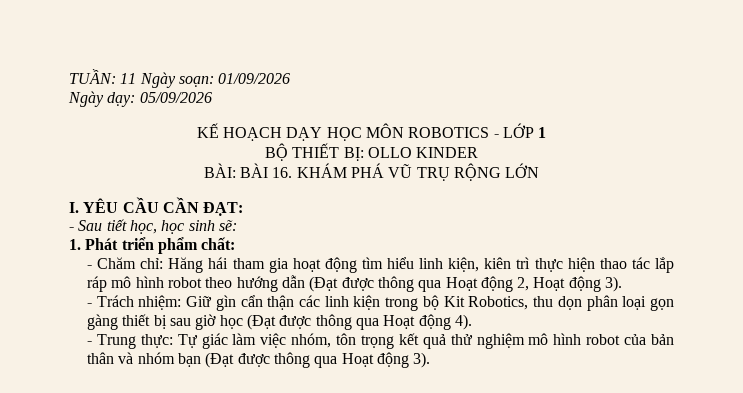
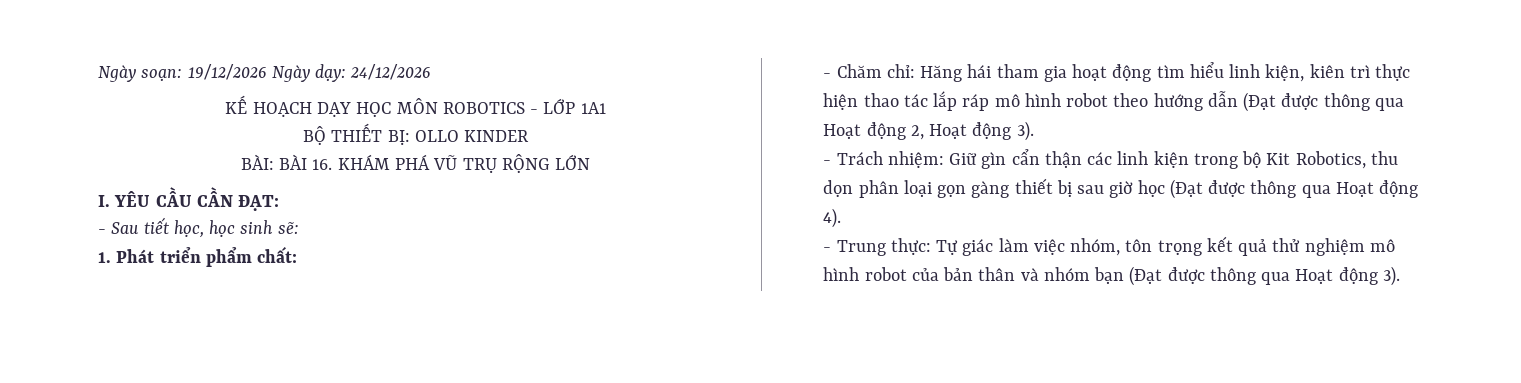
[69,69,137,84] TUẦN: 11 -> (98, 73) none
[218,73,291,84] 01/09/2026 // -> [187,64,267,80] 19/12/2026
[139,92,212,103] 05/09/2026 -> [350,64,432,80] 24/12/2026
[538,127,547,138] 1 -> [580,102,606,114] 1A1

